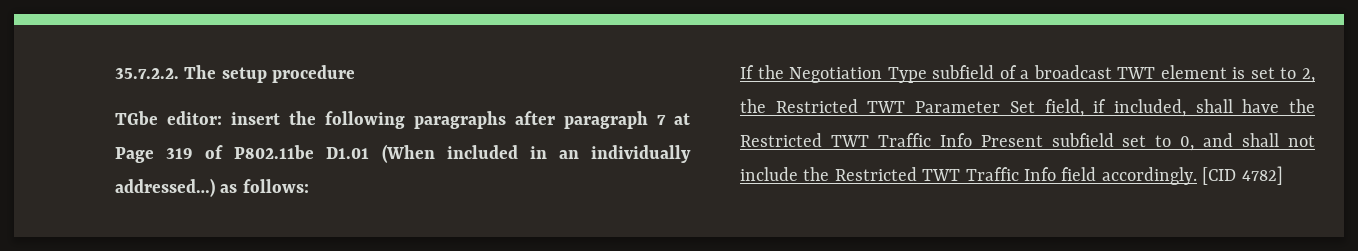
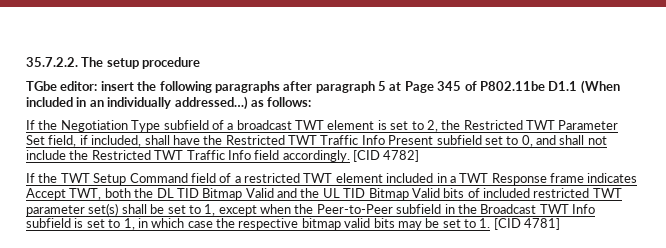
[657,115,666,125] 7 -> [378,81,386,91] 5
[166,148,194,159] 319 -> [437,81,462,91] 345
[326,147,370,159] D1.01 -> [548,81,578,91] D1.1
(1283, 175) none -> [26,173,638,185] [26,188,622,200] [26,203,595,216] [26,218,561,230] // If the TWT Setup Command field of a restricted TWT element included in a TWT Response frame indicates Accept TWT, both the DL TID Bitmap Valid and the UL TID Bitmap Valid bits of included restricted TWT parameter set(s) shall be set to 1, except when the Peer-to-Peer subfield in the Broadcast TWT Info subfield is set to 1, in which case the respective bitmap valid bits may be set to 1. [CID 4781]

